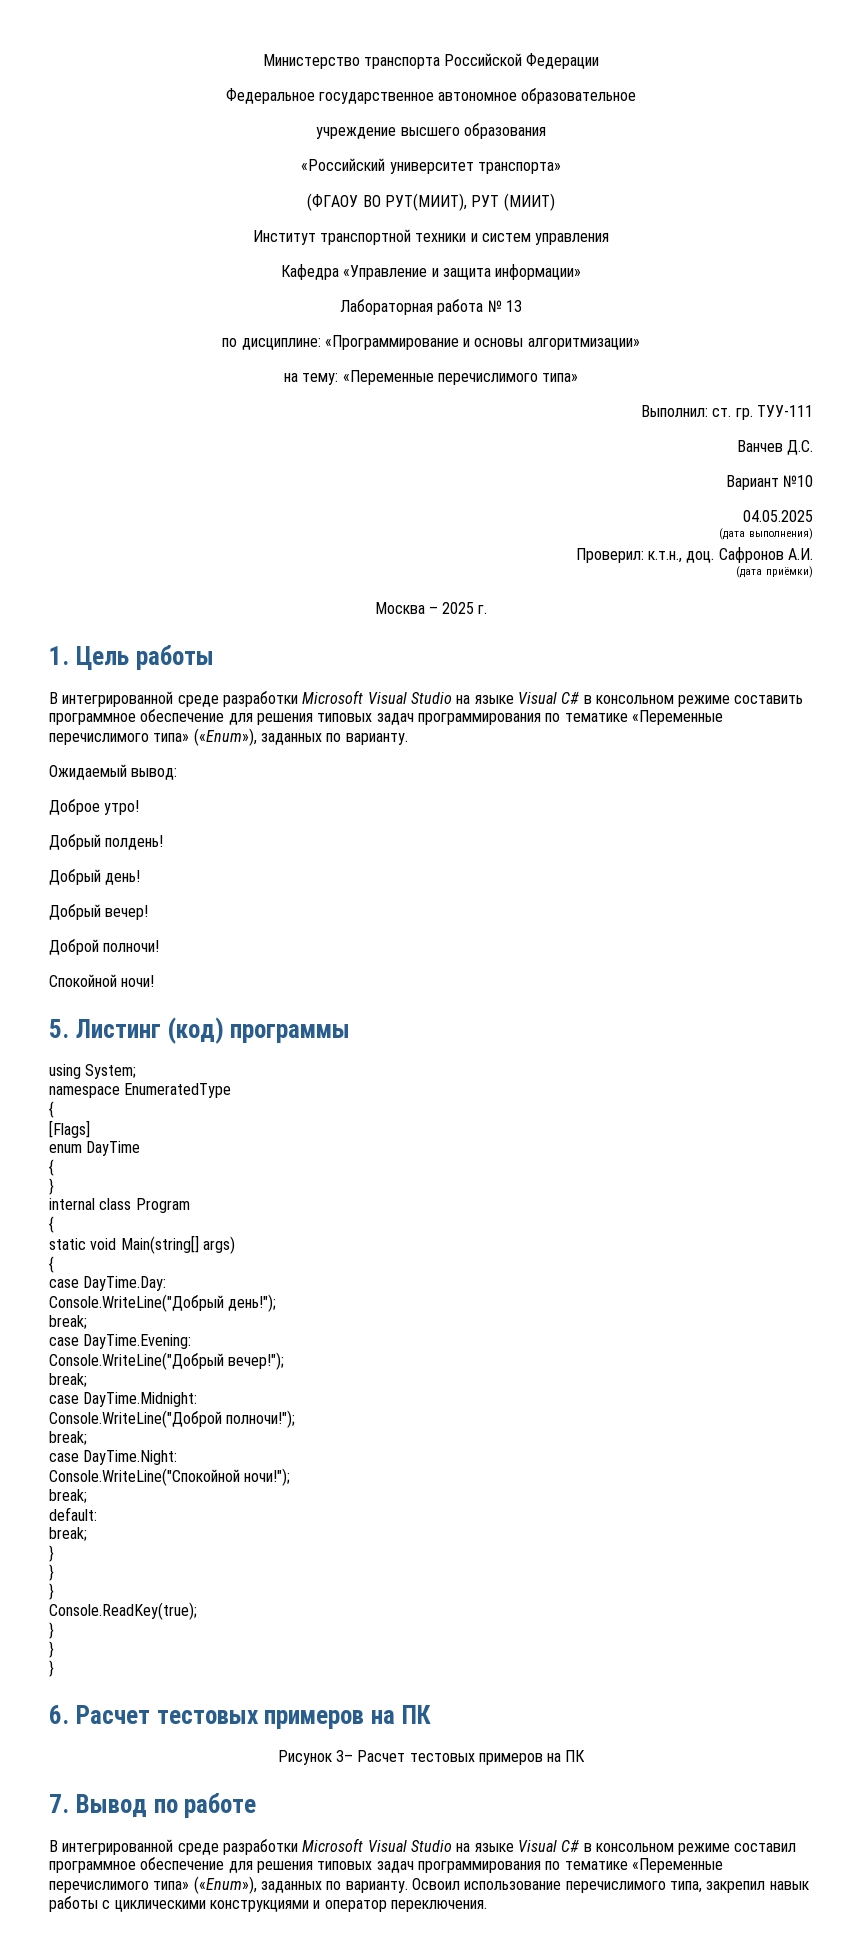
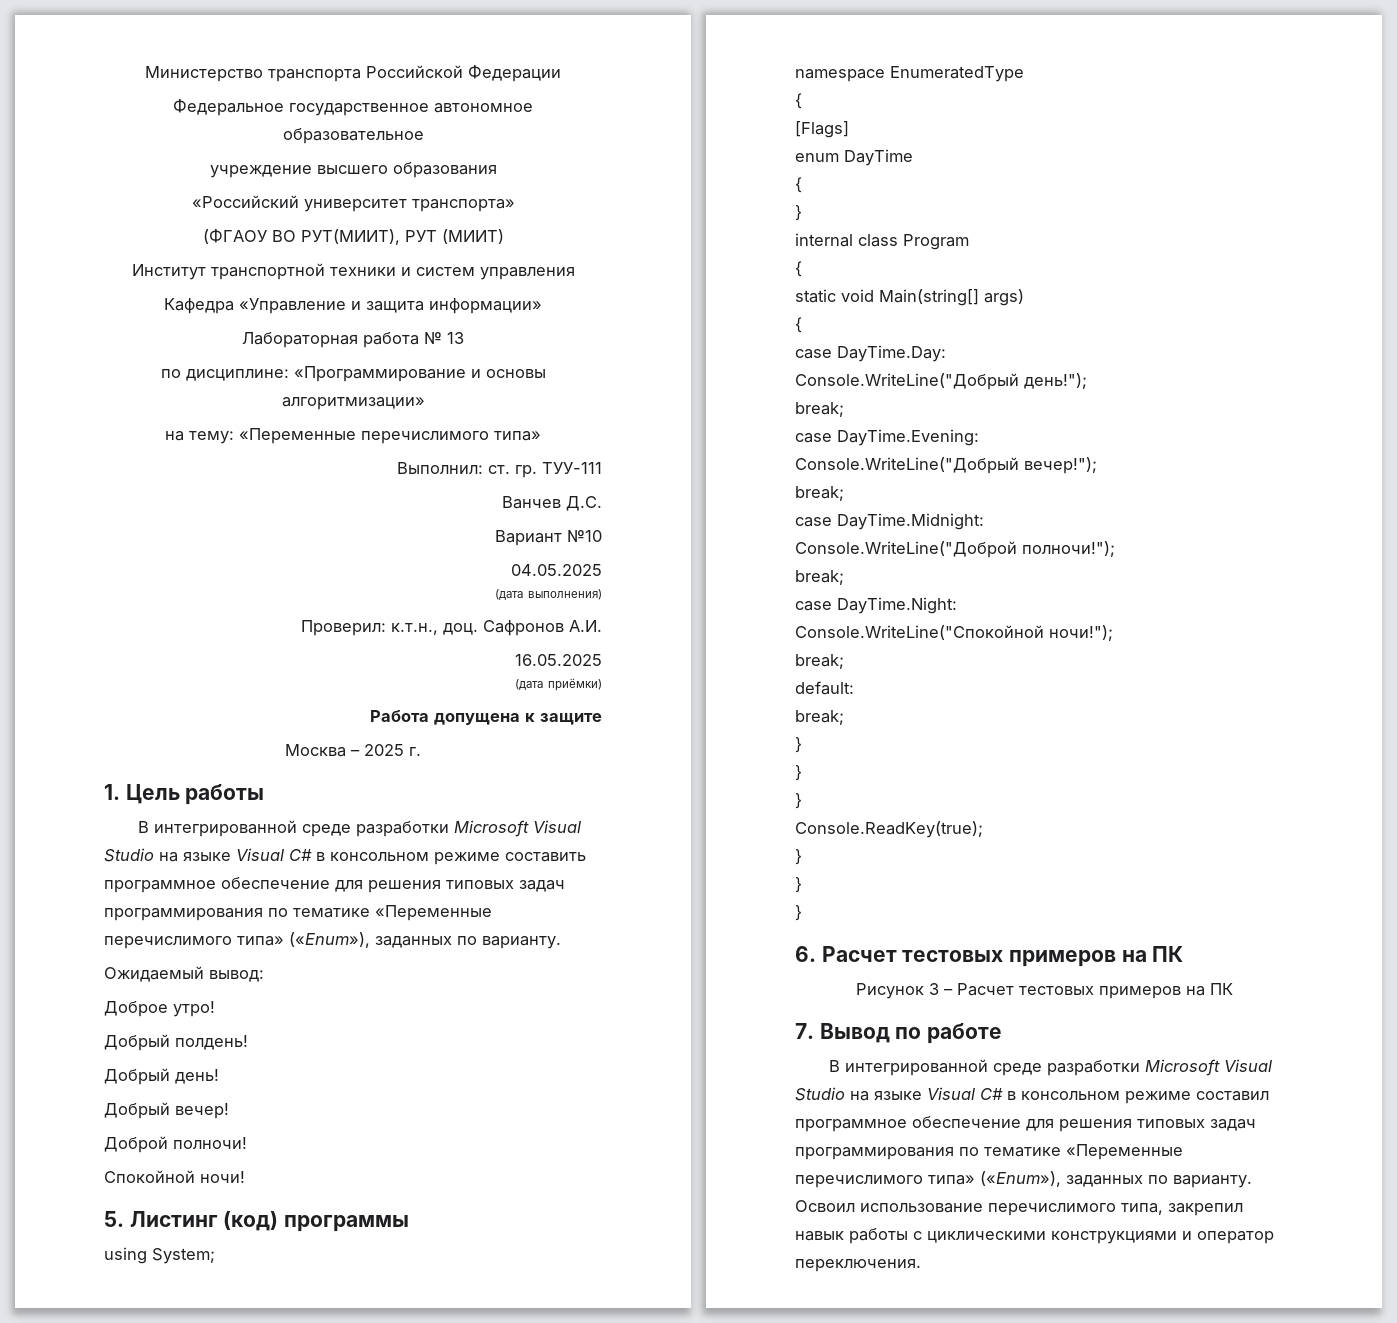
(814, 554) none -> [515,654,602,666] // 16.05.2025
(814, 572) none -> [370,710,602,725] // Работа допущена к защите
[335,1750,353,1762] 3– -> [928,983,953,995] 3 –

